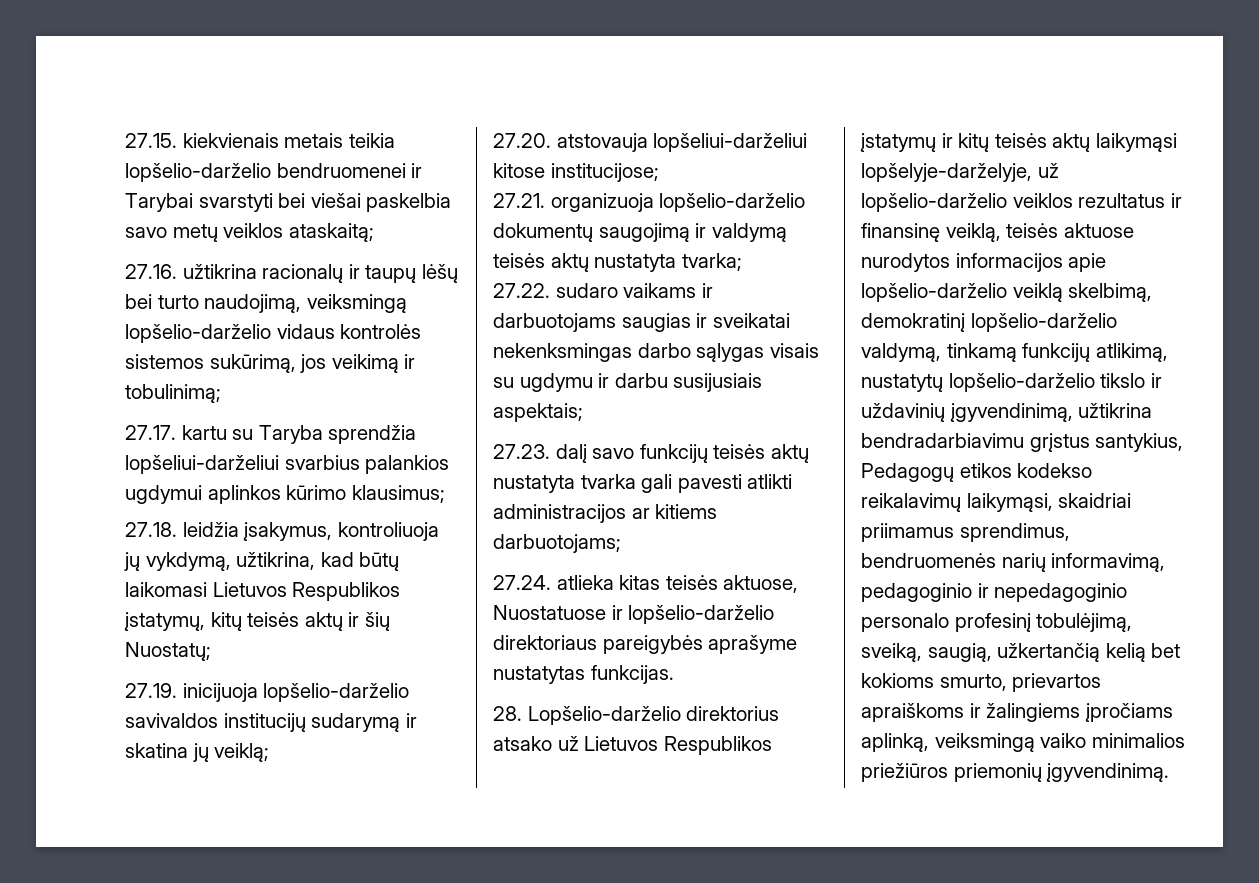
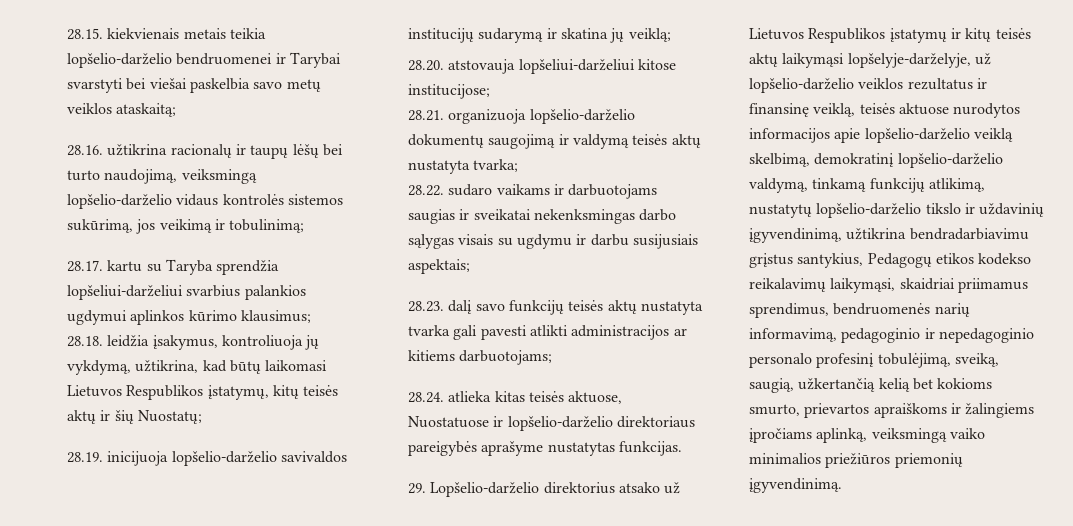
[125,133,177,148] 27.15. -> [67,28,103,40] 28.15.
[125,264,177,279] 27.16. -> [67,145,103,156] 28.16.
[125,425,176,440] 27.17. -> [67,260,103,272] 28.17.
[125,522,177,537] 27.18. -> [67,336,103,347] 28.18.
[125,683,177,698] 27.19. -> [67,452,103,463] 28.19.
[493,133,551,148] 27.20. -> [408,60,444,71] 28.20.
[493,193,545,208] 27.21. -> [408,110,444,121] 28.21.
[493,283,550,298] 27.22. -> [408,185,444,196] 28.22.
[493,444,550,459] 27.23. -> [408,301,444,312] 28.23.
[493,575,551,590] 27.24. -> [408,392,444,403] 28.24.
[493,706,522,721] 28. -> [408,483,426,494] 29.

